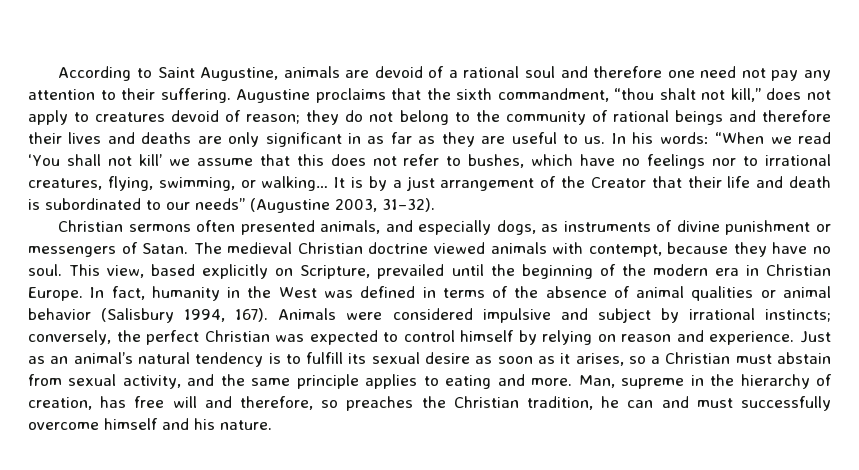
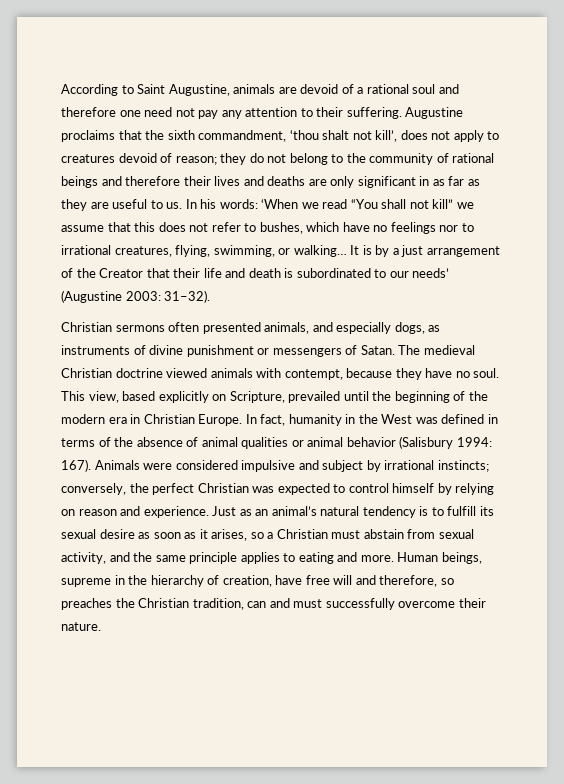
[614,88,655,100] “thou -> [289,130,319,140] ‘thou
[730,88,761,102] kill,” -> [375,130,398,142] kill’,
[715,132,765,144] “When -> [261,199,299,209] ‘When
[28,154,60,166] ‘You -> [350,199,378,209] “You
[138,154,162,166] kill’ -> [432,199,454,209] kill”
[195,198,377,213] needs” (Augustine 2003, -> [412,268,450,278] [61,290,161,303] needs’ (Augustine 2003:
[184,309,226,322] 1994, -> [456,437,492,447] 1994:
[578,375,615,388] Man, -> [397,552,482,564] Human beings,
[100,396,127,408] has -> [275,575,303,585] have
[601,396,620,408] he -> (244, 604) none
[104,418,215,430] himself and his -> [458,598,486,608] their

